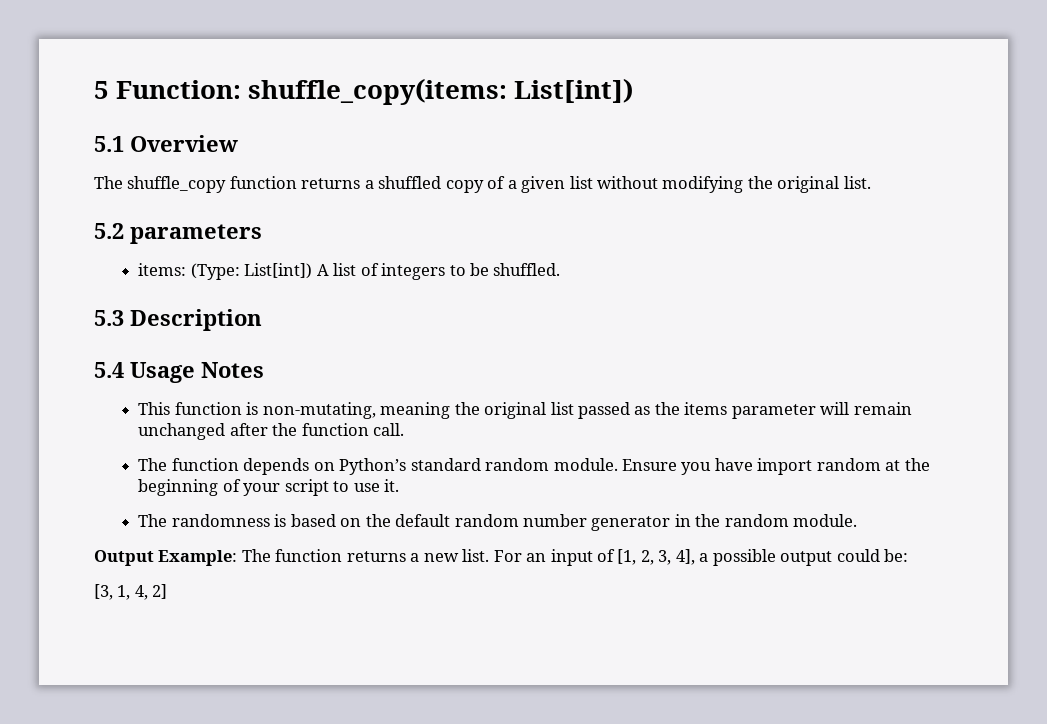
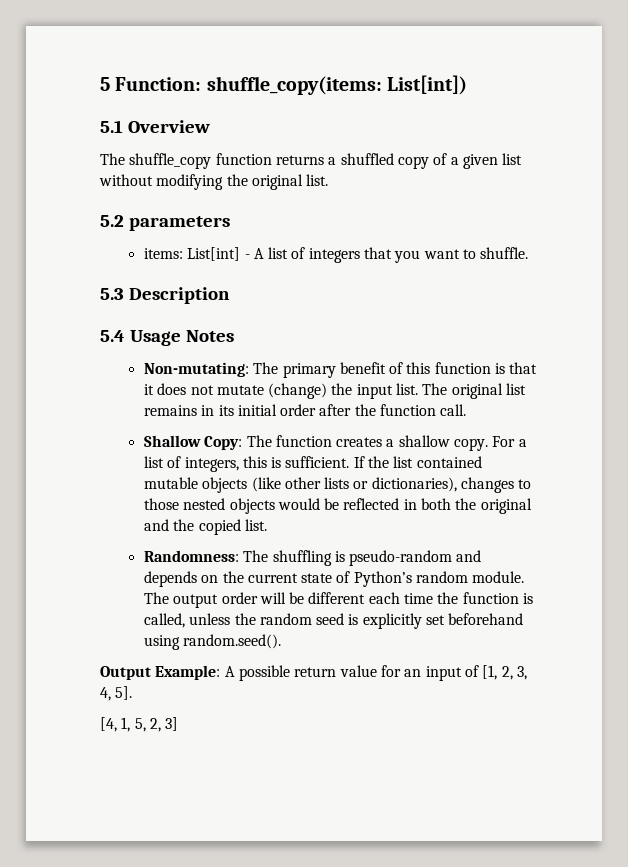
[190,263,313,280] (Type: List[int]) -> [187,247,250,261] List[int] -
[449,263,561,276] to be shuffled. -> [364,247,529,263] that you want to shuffle.
[138,402,912,419] [138,423,405,440] [138,458,930,475] [138,479,400,496] [138,514,858,531] [94,549,522,566] This function is non-mutating, meaning the original list passed as the items parameter will remain unchanged after the function call. // The function depends on Python’s standard random module. Ensure you have import random at the beginning of your script to use it. // The randomness is based on the default random number generator in the random module. // Output Example: The function returns a new list. For -> [143,362,538,378] [143,383,527,399] [143,404,467,416] [143,435,527,451] [143,456,482,472] [143,477,532,493] [143,498,532,514] [143,519,267,535] [143,550,482,566] [143,571,525,587] [143,592,534,608] [143,613,524,629] [143,634,282,650] [100,665,401,681] Non-mutating: The primary benefit of this function is that it does not mutate (change) the input list. The original list remains in its initial order after the function call. // Shallow Copy: The function creates a shallow copy. For a list of integers, this is sufficient. If the list contained mutable objects (like other lists or dictionaries), changes to those nested objects would be reflected in both the original and the copied list. // Randomness: The shuffling is pseudo-random and depends on the current state of Python’s random module. The output order will be different each time the function is called, unless the random seed is explicitly set beforehand using random.seed(). // Output Example: A possible return value for
[675,549,909,566] [94,584,168,600] 4], a possible output could be: // [3, 1, 4, 2] -> [100,686,133,701] [100,717,179,732] 4, 5]. // [4, 1, 5, 2, 3]

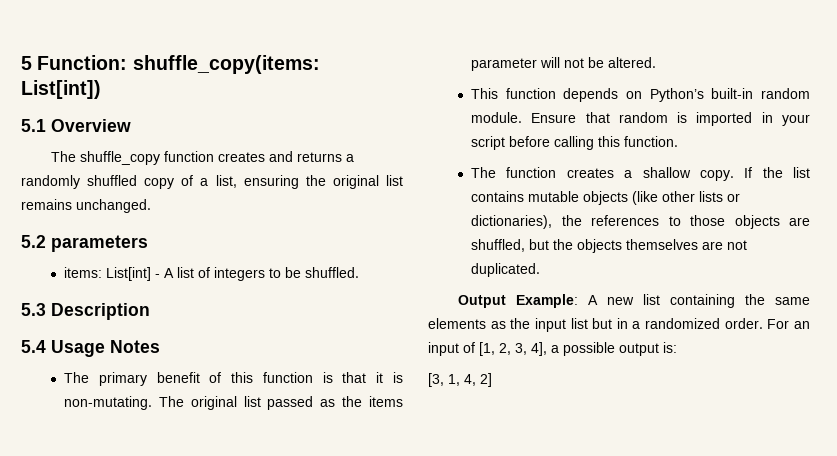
(272, 159) none -> [217,151,293,162] creates and
(337, 161) none -> [21,175,80,189] randomly
[462,153,523,169] [99,174,329,190] given list without modifying the original list. -> [215,175,403,189] [21,199,151,213] list, ensuring the original list remains unchanged.
[364,247,529,263] that you want to shuffle. -> [269,267,360,278] to be shuffled.
[143,362,249,377] Non-mutating: -> (160, 346) none
[157,383,527,399] [143,404,467,416] [143,435,243,450] does not mutate (change) the input list. The original list remains in its initial order after the function call. // Shallow Copy: -> [392,372,403,383] [64,396,403,410] [471,57,657,71] [471,88,810,102] [471,112,810,126] [471,136,679,150] is non-mutating. The original list passed as the items parameter will not be altered. // This function depends on Python’s built-in random module. Ensure that random is imported in your script before calling this function. //
[492,436,527,447] [143,456,350,472] For a list of integers, this is sufficient. -> (734, 175) none
[416,456,482,468] contained -> [471,191,525,202] contains
[461,477,532,493] [143,498,532,514] [143,519,267,535] [143,550,482,566] [143,571,525,587] [143,592,534,608] [143,613,524,629] [143,634,282,650] [100,665,401,681] changes to those nested objects would be reflected in both the original and the copied list. // Randomness: The shuffling is pseudo-random and depends on the current state of Python’s random module. The output order will be different each time the function is called, unless the random seed is explicitly set beforehand using random.seed(). // Output Example: A possible return value for -> [561,215,810,229] [471,239,748,253] [471,263,541,277] [457,294,810,308] [428,318,790,332] the references to those objects are shuffled, but the objects themselves are not duplicated. // Output Example: A new list containing the same elements as the input list but in a randomized order. For
[100,686,133,701] [100,717,179,732] 4, 5]. // [4, 1, 5, 2, 3] -> [531,342,677,356] [428,373,492,387] 4], a possible output is: // [3, 1, 4, 2]

